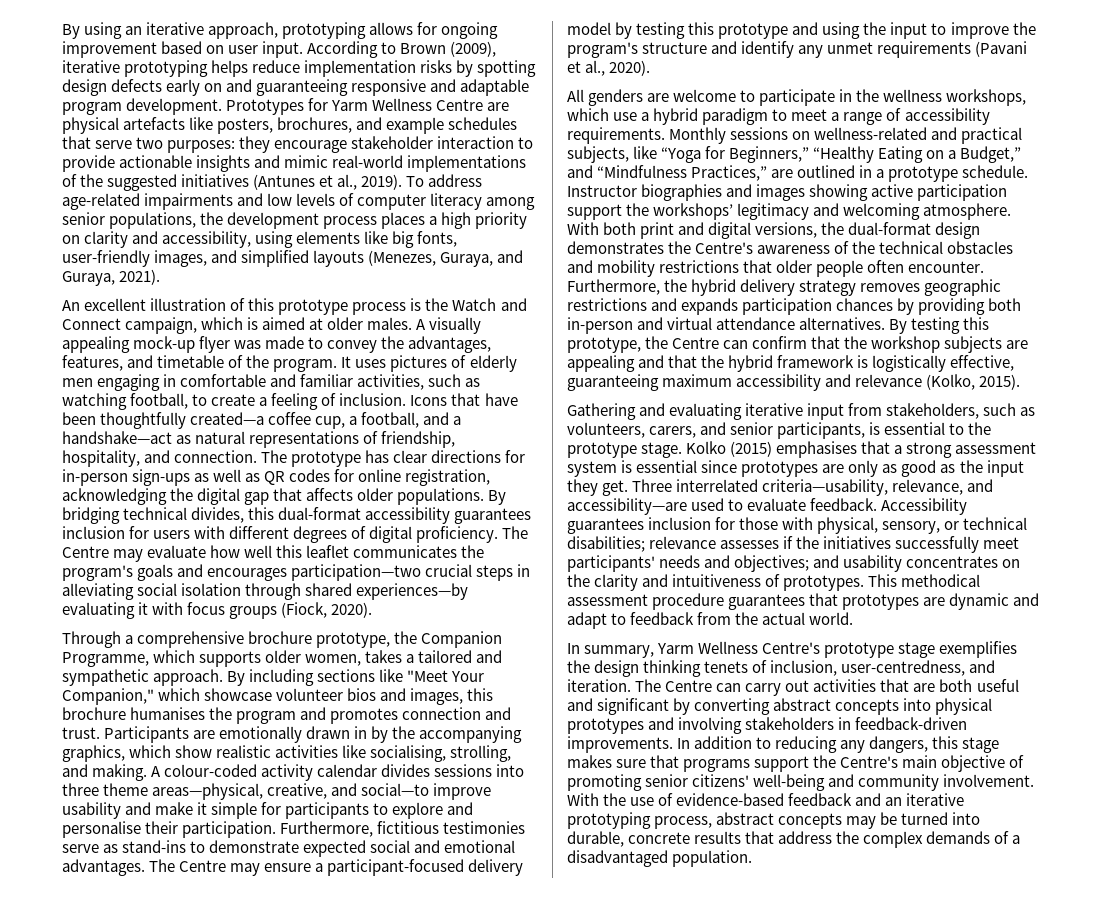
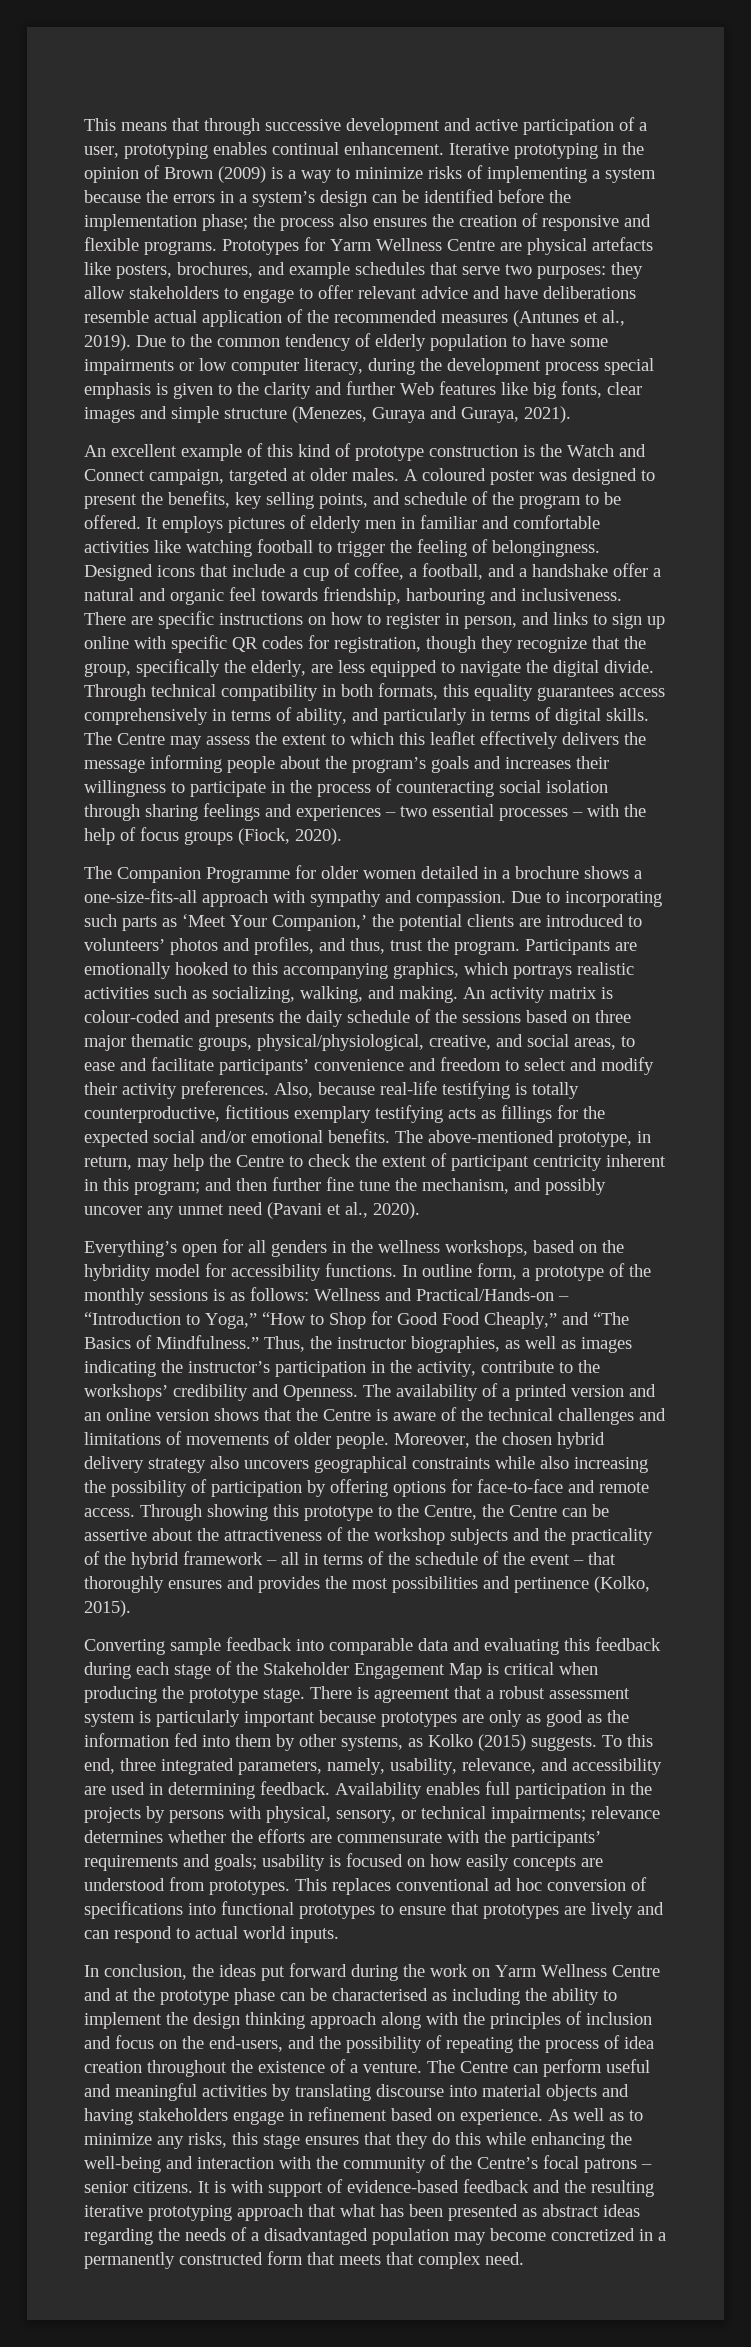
[62,22,499,39] [62,41,497,58] [62,60,537,77] [62,79,530,96] [62,98,223,115] By using an iterative approach, prototyping allows for ongoing improvement based on user input. According to Brown (2009), iterative prototyping helps reduce implementation risks by spotting design defects early on and guaranteeing responsive and adaptable program development. -> [84,117,647,135] [84,142,644,159] [84,165,656,183] [84,189,571,207] [84,213,651,231] [84,237,217,255] This means that through successive development and active participation of a user, prototyping enables continual enhancement. Iterative prototyping in the opinion of Brown (2009) is a way to minimize risks of implementing a system because the errors in a system’s design can be identified before the implementation phase; the process also ensures the creation of responsive and flexible programs.
[274,136,534,153] [62,155,527,172] [62,174,483,191] [62,193,536,210] [62,212,528,229] [62,231,458,248] [62,250,494,267] encourage stakeholder interaction to provide actionable insights and mimic real-world implementations of the suggested initiatives (Antunes et al., 2019). To address age-related impairments and low levels of computer literacy among senior populations, the development process places a high priority on clarity and accessibility, using elements like big fonts, user-friendly images, and simplified layouts (Menezes, Guraya, -> [84,285,636,303] [84,309,625,327] [84,333,608,351] [84,358,654,375] [84,381,642,399] [84,406,425,423] allow stakeholders to engage to offer relevant advice and have deliberations resemble actual application of the recommended measures (Antunes et al., 2019). Due to the common tendency of elderly population to have some impairments or low computer literacy, during the development process special emphasis is given to the clarity and further Web features like big fonts, clear images and simple structure (Menezes, Guraya
[150,298,227,311] illustration -> [181,444,242,461] example
[278,299,407,315] prototype process -> [298,443,518,461] kind of prototype construction
[201,317,306,330] which is aimed -> [229,468,288,485] targeted
[429,317,482,334] [62,336,492,353] [62,355,517,372] [62,374,481,391] [62,393,518,410] [62,412,462,429] [62,431,456,448] [62,450,526,467] [62,469,491,486] [62,488,507,505] [62,507,532,524] [62,526,348,543] visually appealing mock-up flyer was made to convey the advantages, features, and timetable of the program. It uses pictures of elderly men engaging in comfortable and familiar activities, such as watching football, to create a feeling of inclusion. Icons that have been thoughtfully created—a coffee cup, a football, and a handshake—act as natural representations of friendship, hospitality, and connection. The prototype has clear directions for in-person sign-ups as well as QR codes for online registration, acknowledging the digital gap that affects older populations. By bridging technical divides, this dual-format accessibility guarantees inclusion for users with different degrees -> [422,468,655,485] [84,491,621,509] [84,515,600,533] [84,539,600,557] [84,563,661,581] [84,587,622,605] [84,611,665,629] [84,635,646,653] [84,659,654,677] [84,683,665,701] [84,707,530,725] coloured poster was designed to present the benefits, key selling points, and schedule of the program to be offered. It employs pictures of elderly men in familiar and comfortable activities like watching football to trigger the feeling of belongingness. Designed icons that include a cup of coffee, a football, and a handshake offer a natural and organic feel towards friendship, harbouring and inclusiveness. There are specific instructions on how to register in person, and links to sign up online with specific QR codes for registration, though they recognize that the group, specifically the elderly, are less equipped to navigate the digital divide. Through technical compatibility in both formats, this equality guarantees access comprehensively in terms of ability, and particularly in terms
[416,526,529,543] [62,545,485,562] [62,564,531,581] [62,583,469,600] [62,602,373,619] [62,631,503,648] [62,650,503,667] [62,669,485,686] [62,688,494,705] [62,707,512,724] [62,726,416,743] proficiency. The Centre may evaluate how well this leaflet communicates the program's goals and encourages participation—two crucial steps in alleviating social isolation through shared experiences—by evaluating it with focus groups (Fiock, 2020). // Through a comprehensive brochure prototype, the Companion Programme, which supports older women, takes a tailored and sympathetic approach. By including sections like "Meet Your Companion," which showcase volunteer bios and images, this brochure humanises the program and promotes connection and trust. Participants are emotionally drawn in by the -> [606,708,649,721] [84,731,646,749] [84,755,609,773] [84,779,608,797] [84,803,646,821] [84,827,342,845] [84,865,642,883] [84,889,662,907] [84,914,642,931] [84,937,637,955] [84,962,278,979] skills. The Centre may assess the extent to which this leaflet effectively delivers the message informing people about the program’s goals and increases their willingness to participate in the process of counteracting social isolation through sharing feelings and experiences – two essential processes – with the help of focus groups (Fiock, 2020). // The Companion Programme for older women detailed in a brochure shows a one-size-fits-all approach with sympathy and compassion. Due to incorporating such parts as ‘Meet Your Companion,’ the potential clients are introduced to volunteers’ photos and profiles, and thus, trust the program. Participants are emotionally hooked to this
[175,745,213,758] show -> [513,964,572,979] portrays
[342,745,512,762] [62,764,525,781] [62,783,492,800] [62,802,474,819] [62,821,526,838] [62,840,516,857] [62,859,524,876] [567,22,1036,39] [567,41,795,58] like socialising, strolling, and making. A colour-coded activity calendar divides sessions into three theme areas—physical, creative, and social—to improve usability and make it simple for participants to explore and personalise their participation. Furthermore, fictitious testimonies serve as stand-ins to demonstrate expected social and emotional advantages. The Centre may ensure a participant-focused delivery model by testing this prototype and using the input to improve the program's structure and identify -> [154,986,613,1003] [84,1009,631,1027] [84,1034,635,1051] [84,1057,654,1075] [84,1081,579,1099] [84,1105,605,1123] [84,1129,651,1147] [84,1153,666,1171] [84,1177,606,1195] [84,1206,142,1215] such as socializing, walking, and making. An activity matrix is colour-coded and presents the daily schedule of the sessions based on three major thematic groups, physical/physiological, creative, and social areas, to ease and facilitate participants’ convenience and freedom to select and modify their activity preferences. Also, because real-life testifying is totally counterproductive, fictitious exemplary testifying acts as fillings for the expected social and/or emotional benefits. The above-mentioned prototype, in return, may help the Centre to check the extent of participant centricity inherent in this program; and then further fine tune the mechanism, and possibly uncover
[877,41,972,58] requirements -> [228,1202,263,1215] need
[567,89,1027,106] [567,108,990,125] [567,127,1023,144] [567,146,1022,163] [567,165,1029,182] [567,184,1008,201] [567,203,1012,220] [567,222,981,239] [567,241,1014,254] [567,260,985,277] [567,279,1002,296] [567,298,1022,315] [567,317,990,334] [567,336,1029,353] [567,355,1015,372] [567,374,1021,391] [567,403,1036,420] [567,422,992,439] [567,441,858,458] All genders are welcome to participate in the wellness workshops, which use a hybrid paradigm to meet a range of accessibility requirements. Monthly sessions on wellness-related and practical subjects, like “Yoga for Beginners,” “Healthy Eating on a Budget,” and “Mindfulness Practices,” are outlined in a prototype schedule. Instructor biographies and images showing active participation support the workshops’ legitimacy and welcoming atmosphere. With both print and digital versions, the dual-format design demonstrates the Centre's awareness of the technical obstacles and mobility restrictions that older people often encounter. Furthermore, the hybrid delivery strategy removes geographic restrictions and expands participation chances by providing both in-person and virtual attendance alternatives. By testing this prototype, the Centre can confirm that the workshop subjects are appealing and that the hybrid framework is logistically effective, guaranteeing maximum accessibility and relevance (Kolko, 2015). // Gathering and evaluating iterative input from stakeholders, such as volunteers, carers, and senior participants, is essential to the prototype stage. Kolko (2015) emphasises -> [84,1239,624,1257] [84,1263,651,1281] [84,1287,569,1305] [84,1311,629,1329] [84,1335,632,1353] [84,1360,600,1377] [84,1383,656,1401] [84,1407,666,1425] [84,1431,605,1449] [84,1456,648,1473] [84,1479,649,1497] [84,1504,609,1521] [84,1527,653,1545] [84,1551,616,1569] [84,1576,650,1593] [84,1600,131,1617] [84,1637,661,1655] [84,1661,598,1679] [84,1686,450,1703] Everything’s open for all genders in the wellness workshops, based on the hybridity model for accessibility functions. In outline form, a prototype of the monthly sessions is as follows: Wellness and Practical/Hands-on – “Introduction to Yoga,” “How to Shop for Good Food Cheaply,” and “The Basics of Mindfulness.” Thus, the instructor biographies, as well as images indicating the instructor’s participation in the activity, contribute to the workshops’ credibility and Openness. The availability of a printed version and an online version shows that the Centre is aware of the technical challenges and limitations of movements of older people. Moreover, the chosen hybrid delivery strategy also uncovers geographical constraints while also increasing the possibility of participation by offering options for face-to-face and remote access. Through showing this prototype to the Centre, the Centre can be assertive about the attractiveness of the workshop subjects and the practicality of the hybrid framework – all in terms of the schedule of the event – that thoroughly ensures and provides the most possibilities and pertinence (Kolko, 2015). // Converting sample feedback into comparable data and evaluating this feedback during each stage of the Stakeholder Engagement Map is critical when producing the prototype stage. There is agreement
[906,442,953,458] strong -> [499,1686,545,1699] robust
[636,460,738,473] essential since -> [156,1710,376,1727] particularly important because
[986,460,1024,477] [567,479,994,496] [567,498,968,515] [567,517,779,534] input they get. Three interrelated criteria—usability, relevance, and accessibility—are used to evaluate feedback. Accessibility guarantees inclusion for those -> [84,1733,653,1751] [84,1758,662,1775] [84,1781,652,1799] [84,1806,224,1823] information fed into them by other systems, as Kolko (2015) suggests. To this end, three integrated parameters, namely, usability, relevance, and accessibility are used in determining feedback. Availability enables full participation in the projects by persons
[567,536,1020,553] [567,555,1021,572] [567,574,981,591] [567,593,1040,610] [567,612,854,629] [567,641,1018,658] [567,660,996,677] [567,679,1019,696] [567,698,993,715] [567,717,968,734] [567,736,1000,753] [567,755,1025,772] [567,774,1035,791] [567,793,965,806] [567,812,981,829] [567,831,1021,848] [567,850,753,867] disabilities; relevance assesses if the initiatives successfully meet participants' needs and objectives; and usability concentrates on the clarity and intuitiveness of prototypes. This methodical assessment procedure guarantees that prototypes are dynamic and adapt to feedback from the actual world. // In summary, Yarm Wellness Centre's prototype stage exemplifies the design thinking tenets of inclusion, user-centredness, and iteration. The Centre can carry out activities that are both useful and significant by converting abstract concepts into physical prototypes and involving stakeholders in feedback-driven improvements. In addition to reducing any dangers, this stage makes sure that programs support the Centre's main objective of promoting senior citizens' well-being and community involvement. With the use of evidence-based feedback and an iterative prototyping process, abstract concepts may be turned into durable, concrete results that address the complex demands of a disadvantaged population. -> [491,1806,660,1823] [84,1829,601,1847] [84,1853,603,1871] [84,1877,647,1895] [84,1901,664,1919] [84,1926,339,1943] [84,1963,660,1981] [84,1988,617,2005] [84,2011,652,2029] [84,2035,654,2053] [84,2059,650,2077] [84,2083,629,2101] [84,2107,643,2125] [84,2132,632,2149] [84,2155,652,2173] [84,2179,654,2197] [84,2204,640,2221] [84,2227,666,2245] [84,2251,524,2269] impairments; relevance determines whether the efforts are commensurate with the participants’ requirements and goals; usability is focused on how easily concepts are understood from prototypes. This replaces conventional ad hoc conversion of specifications into functional prototypes to ensure that prototypes are lively and can respond to actual world inputs. // In conclusion, the ideas put forward during the work on Yarm Wellness Centre and at the prototype phase can be characterised as including the ability to implement the design thinking approach along with the principles of inclusion and focus on the end-users, and the possibility of repeating the process of idea creation throughout the existence of a venture. The Centre can perform useful and meaningful activities by translating discourse into material objects and having stakeholders engage in refinement based on experience. As well as to minimize any risks, this stage ensures that they do this while enhancing the well-being and interaction with the community of the Centre’s focal patrons – senior citizens. It is with support of evidence-based feedback and the resulting iterative prototyping approach that what has been presented as abstract ideas regarding the needs of a disadvantaged population may become concretized in a permanently constructed form that meets that complex need.

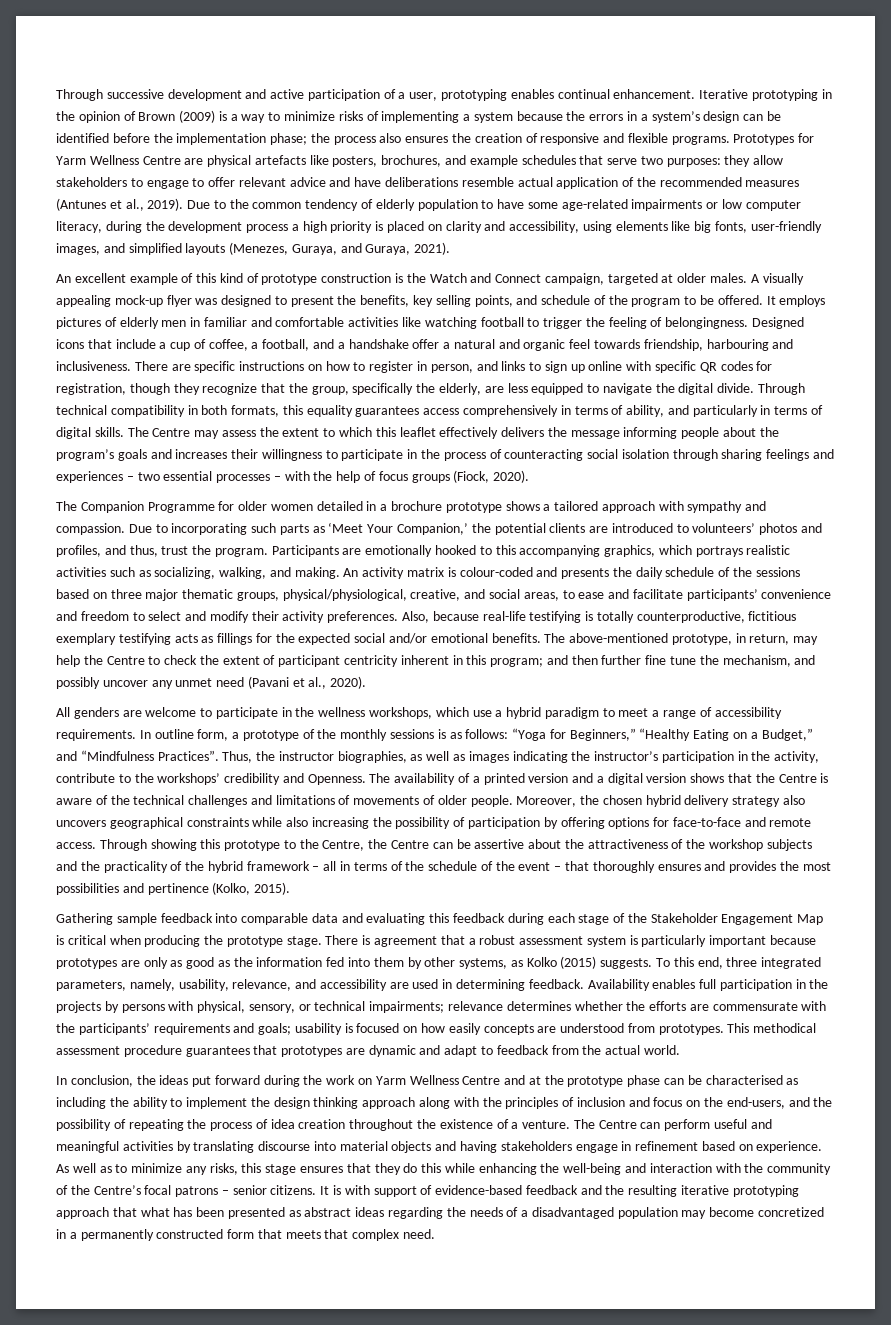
[84,118,260,135] This means that through -> [56,89,103,101] Through
(608, 342) none -> [561,199,628,211] age-related
[604,358,654,375] [84,381,642,399] [84,406,425,423] special emphasis is given to the clarity and further Web features like big fonts, clear images and simple structure (Menezes, Guraya -> [291,221,822,233] [56,242,337,255] a high priority is placed on clarity and accessibility, using elements like big fonts, user-friendly images, and simplified layouts (Menezes, Guraya,
[422,468,534,485] coloured poster -> [762,273,804,285] [56,295,192,307] visually appealing mock-up flyer
(579, 872) none -> [445,502,502,513] prototype
[84,889,197,903] one-size-fits-all -> [554,501,599,511] tailored
[84,1239,624,1257] [84,1263,397,1281] Everything’s open for all genders in the wellness workshops, based on the hybridity model for accessibility functions. -> [56,707,782,719] [56,729,136,741] All genders are welcome to participate in the wellness workshops, which use a hybrid paradigm to meet a range of accessibility requirements.
[314,1288,569,1301] [84,1311,629,1329] [84,1335,259,1349] Wellness and Practical/Hands-on – “Introduction to Yoga,” “How to Shop for Good Food Cheaply,” and “The Basics of Mindfulness.” -> [512,728,813,741] [56,750,219,761] “Yoga for Beginners,” “Healthy Eating on a Budget,” and “Mindfulness Practices”.
[84,1408,151,1421] an online -> [596,773,643,785] a digital
[84,1639,165,1655] Converting -> [56,913,113,925] Gathering
[332,1877,647,1895] [84,1901,664,1919] [84,1926,339,1943] replaces conventional ad hoc conversion of specifications into functional prototypes to ensure that prototypes are lively and can respond to actual world inputs. -> [753,1023,817,1033] [56,1045,680,1057] methodical assessment procedure guarantees that prototypes are dynamic and adapt to feedback from the actual world.

